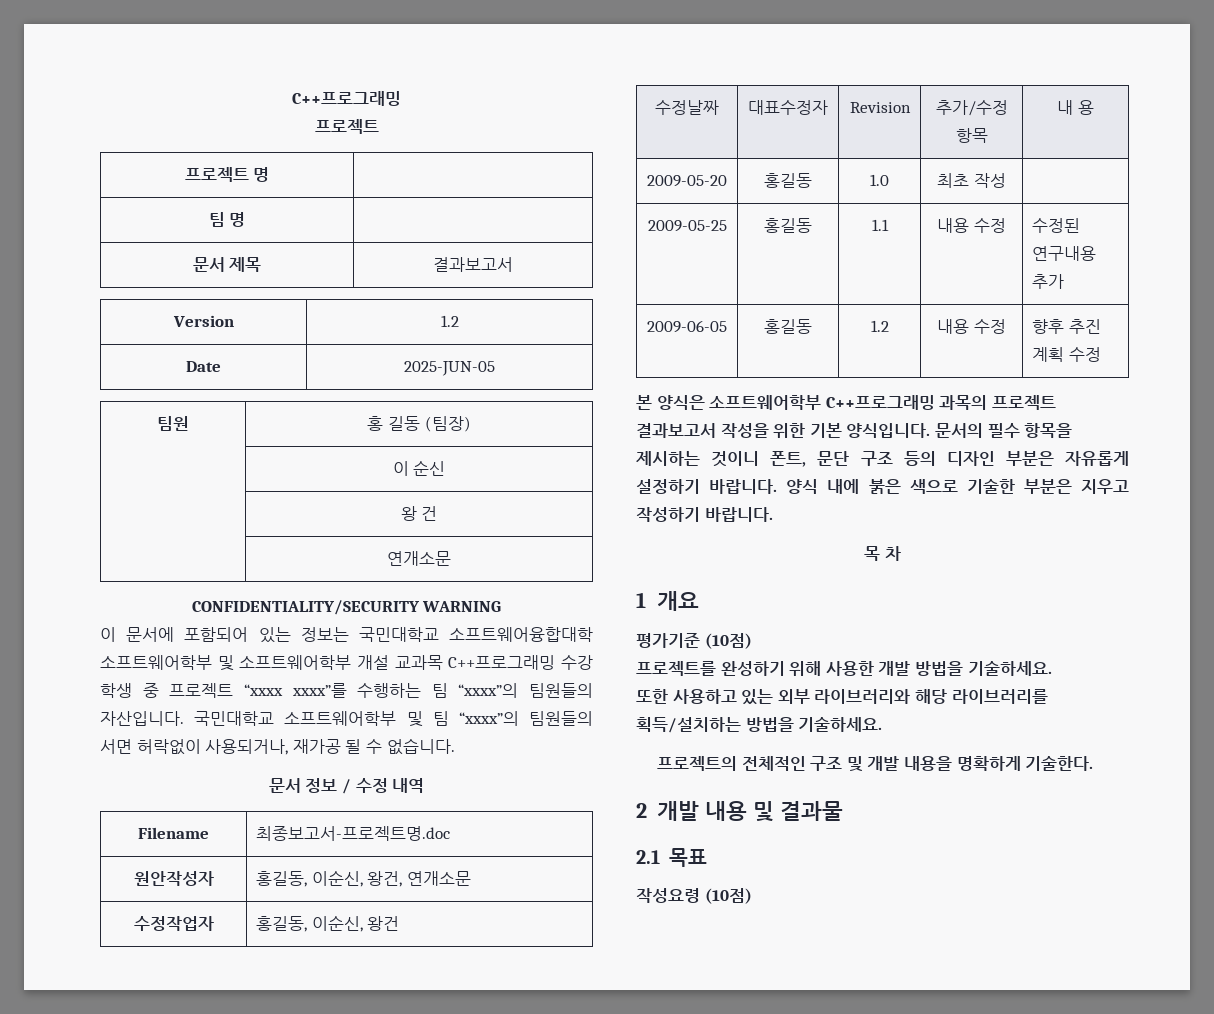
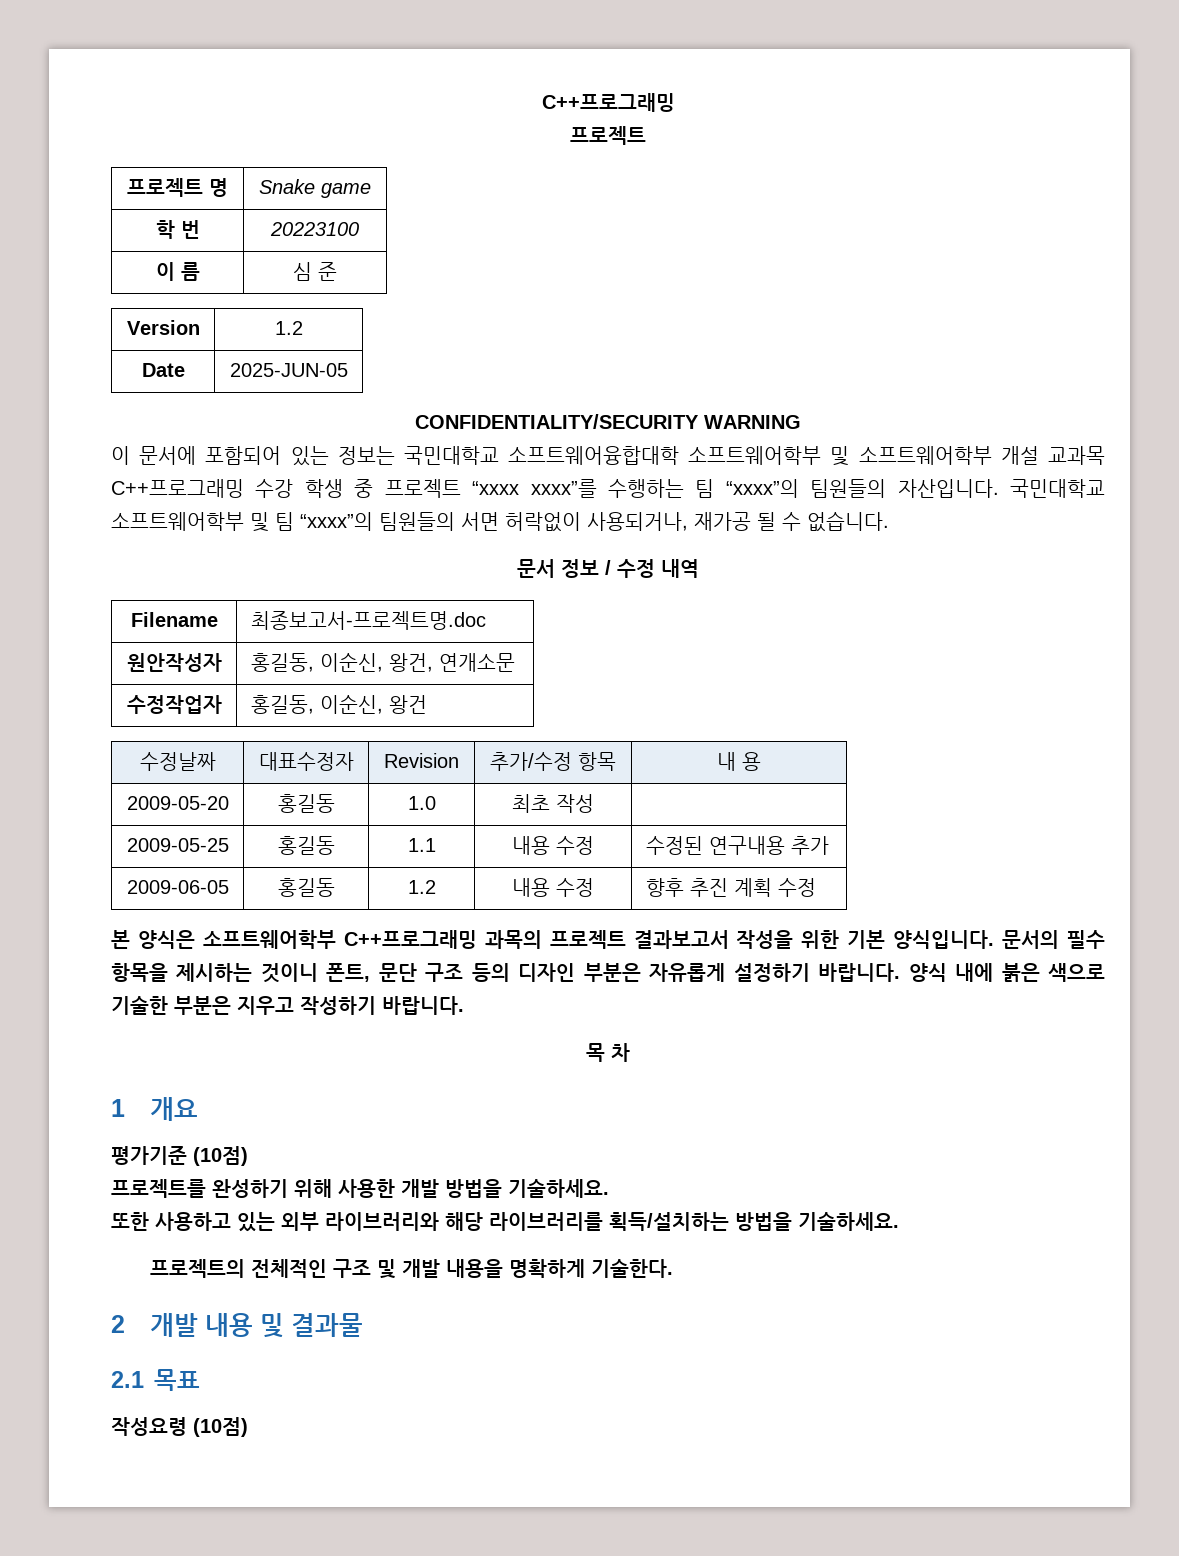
[208,212,246,227] [192,257,262,272] [433,257,513,272] [172,315,234,327] [440,315,459,327] [186,361,221,372] [404,361,495,376] [157,416,189,431] [367,416,471,432] [392,460,446,476] [400,506,438,521] [387,551,451,566] // 팀 명 | // 문서 제목 | 결과보고서 // Version | 1.2 // Date | 2025-JUN-05 // 팀원 | 홍 길동 (팀장) // | 이 순신 // | 왕 건 // | 연개소문 -> [259,179,371,198] [155,220,200,239] [270,222,359,236] [155,262,200,281] [293,262,337,281] [126,320,200,335] [274,321,303,335] [141,363,185,377] [229,363,348,377] Snake game // 학 번 | 20223100 // 이 름 | 심 준 // Version | 1.2 // Date | 2025-JUN-05

